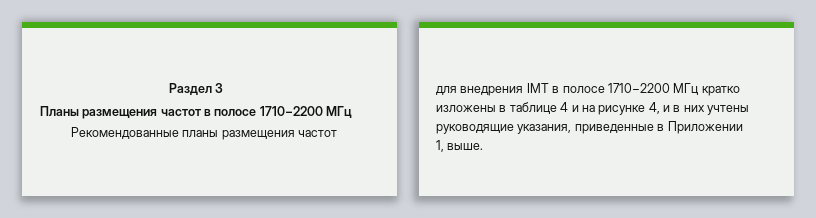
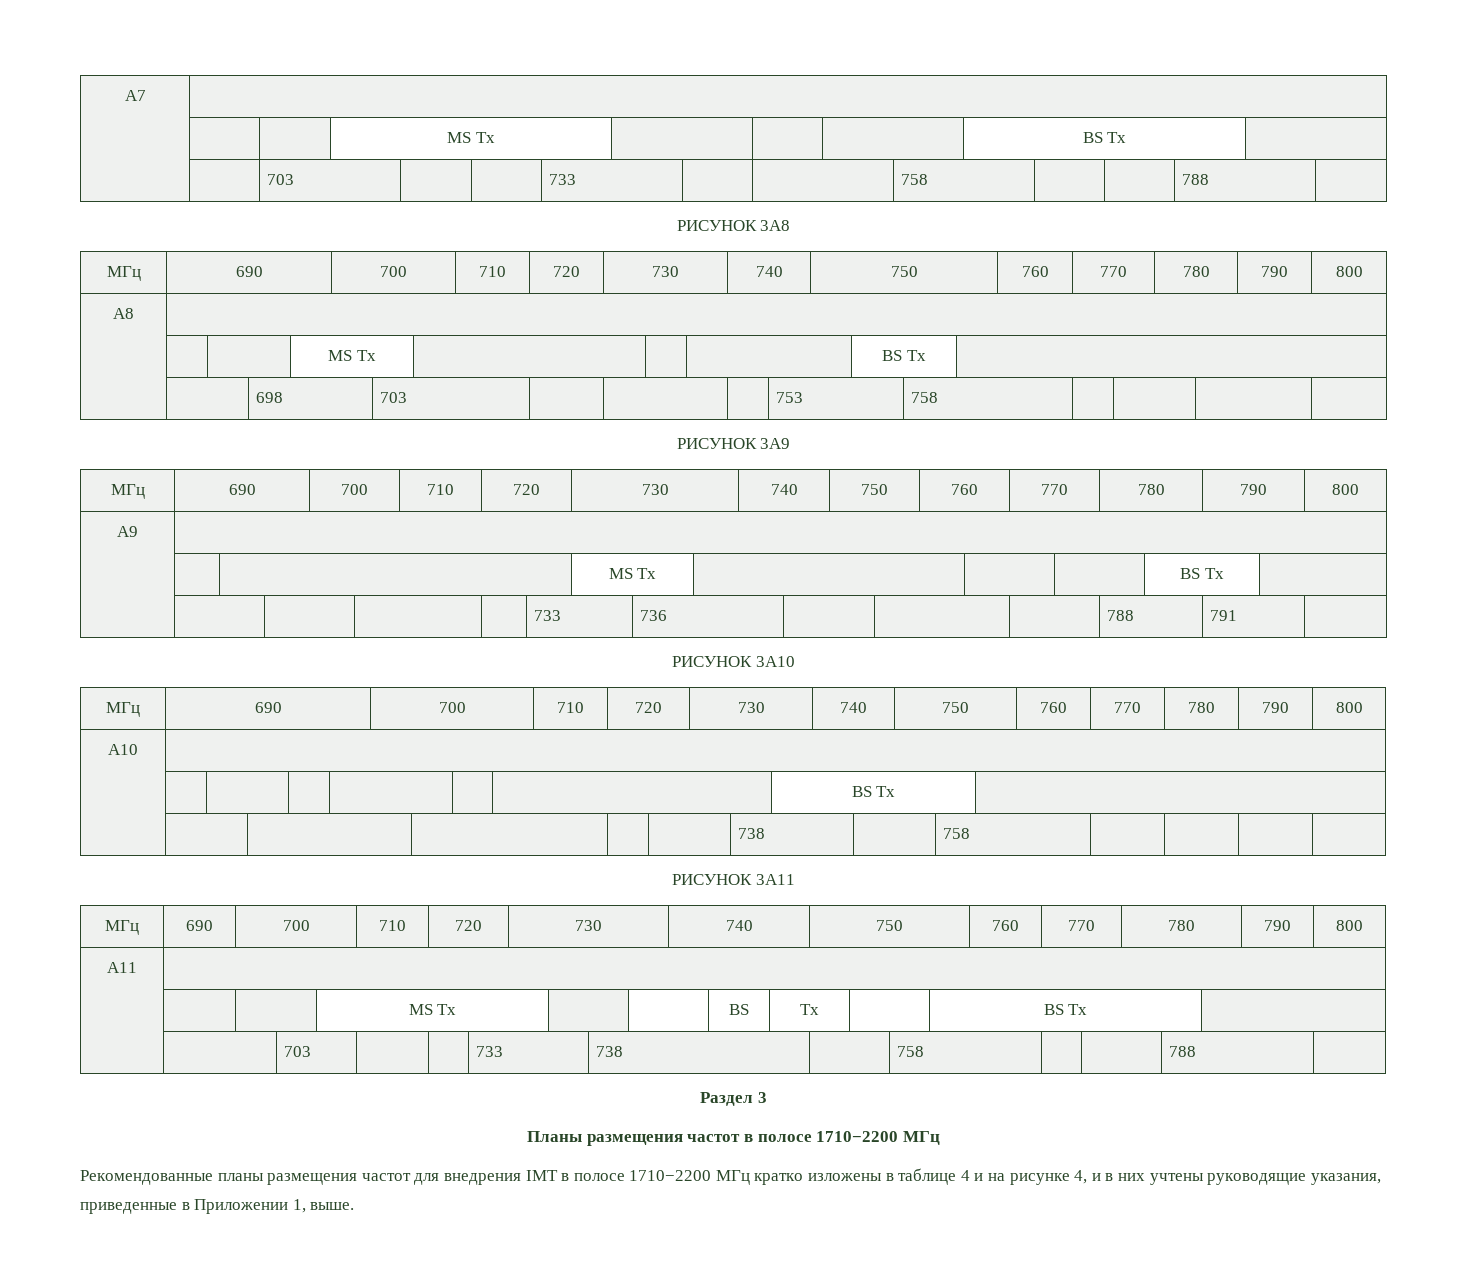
(168, 89) none -> [124,90,146,101] [447,132,495,143] [1082,132,1127,143] [266,174,294,185] [548,174,576,185] [900,174,928,185] [1181,174,1209,185] [676,220,791,231] [106,266,141,281] [235,266,263,277] [380,266,407,277] [479,266,506,277] [553,266,580,277] [652,266,679,277] [755,266,783,277] [890,266,918,277] [1021,266,1049,277] [1100,266,1127,277] [1182,266,1210,277] [1261,266,1288,277] [1335,266,1363,277] [113,308,134,319] [328,350,376,361] [882,350,926,361] [255,392,283,403] [379,392,407,403] [775,392,803,403] [910,392,938,403] [676,438,791,449] [110,484,145,499] [228,484,256,495] [341,484,368,495] [427,484,454,495] [513,484,540,495] [641,484,669,495] [770,484,798,495] [861,484,888,495] [951,484,978,495] [1041,484,1068,495] [1137,484,1165,495] [1240,484,1267,495] [1332,484,1359,495] [117,526,138,537] [608,568,657,579] [1180,568,1224,579] [533,610,561,621] [639,610,667,621] [1106,610,1134,621] [1209,610,1237,621] [672,656,795,667] [106,702,140,717] [254,702,282,713] [438,702,466,713] [557,702,584,713] [635,702,662,713] [737,702,765,713] [840,702,867,713] [942,702,969,713] [1040,702,1067,713] [1114,702,1141,713] [1188,702,1215,713] [1262,702,1289,713] [1335,702,1363,713] [108,744,138,755] [851,786,896,797] [737,828,765,839] [942,828,970,839] [672,874,795,885] [105,920,139,935] [186,920,213,931] [282,920,310,931] [379,920,406,931] [455,920,482,931] [575,920,602,931] [725,920,753,931] [876,920,903,931] [992,920,1019,931] [1068,920,1095,931] [1168,920,1195,931] [1264,920,1291,931] [1336,920,1363,931] [107,962,137,973] [408,1004,457,1015] [729,1004,749,1015] [800,1004,819,1015] [1043,1004,1088,1015] [283,1046,311,1057] [475,1046,503,1057] [595,1046,623,1057] [896,1046,924,1057] [1168,1046,1196,1057] А7 | // | | | MS Tx | | | | BS Tx | // | | 703 | | | 733 | | | 758 | | | 788 | // РИСУНОК 3A8 // МГц | 690 | 700 | 710 | 720 | 730 | 740 | 750 | 760 | 770 | 780 | 790 | 800 // А8 | // | | | MS Tx | | | | BS Tx | // | | 698 | 703 | | | | 753 | 758 | | | | // РИСУНОК 3A9 // МГц | 690 | 700 | 710 | 720 | 730 | 740 | 750 | 760 | 770 | 780 | 790 | 800 // А9 | // | | | MS Tx | | | | BS Tx | // | | | | | 733 | 736 | | | | 788 | 791 | // РИСУНОК 3A10 // МГц | 690 | 700 | 710 | 720 | 730 | 740 | 750 | 760 | 770 | 780 | 790 | 800 // А10 | // | | | | | | | BS Tx | // | | | | | | 738 | | 758 | | | | // РИСУНОК 3A11 // МГц | 690 | 700 | 710 | 720 | 730 | 740 | 750 | 760 | 770 | 780 | 790 | 800 // А11 | // | | | MS Tx | | | BS | Tx | | BS Tx | // | | 703 | | | 733 | 738 | | 758 | | | 788 | //

